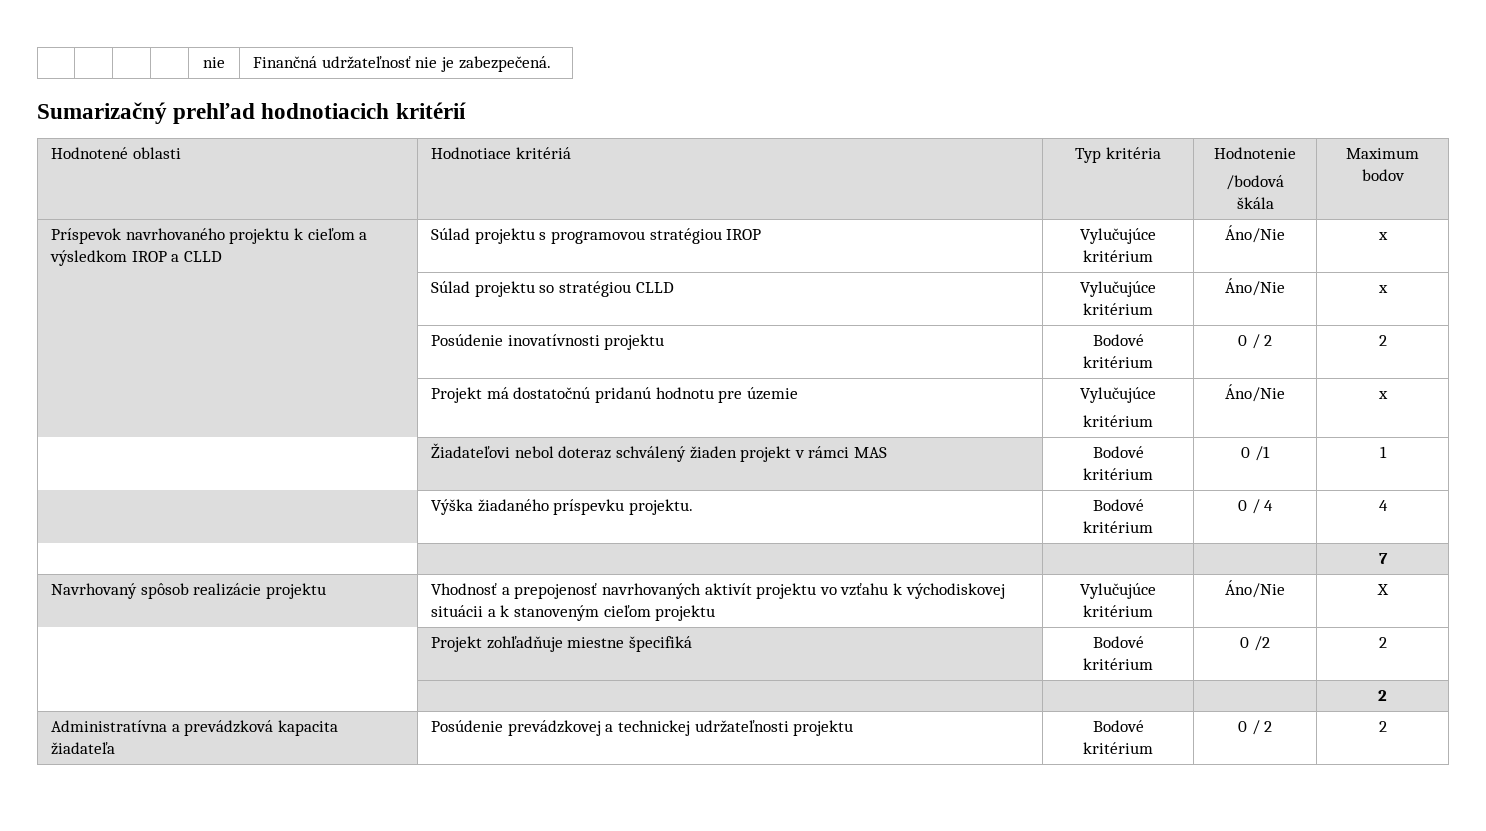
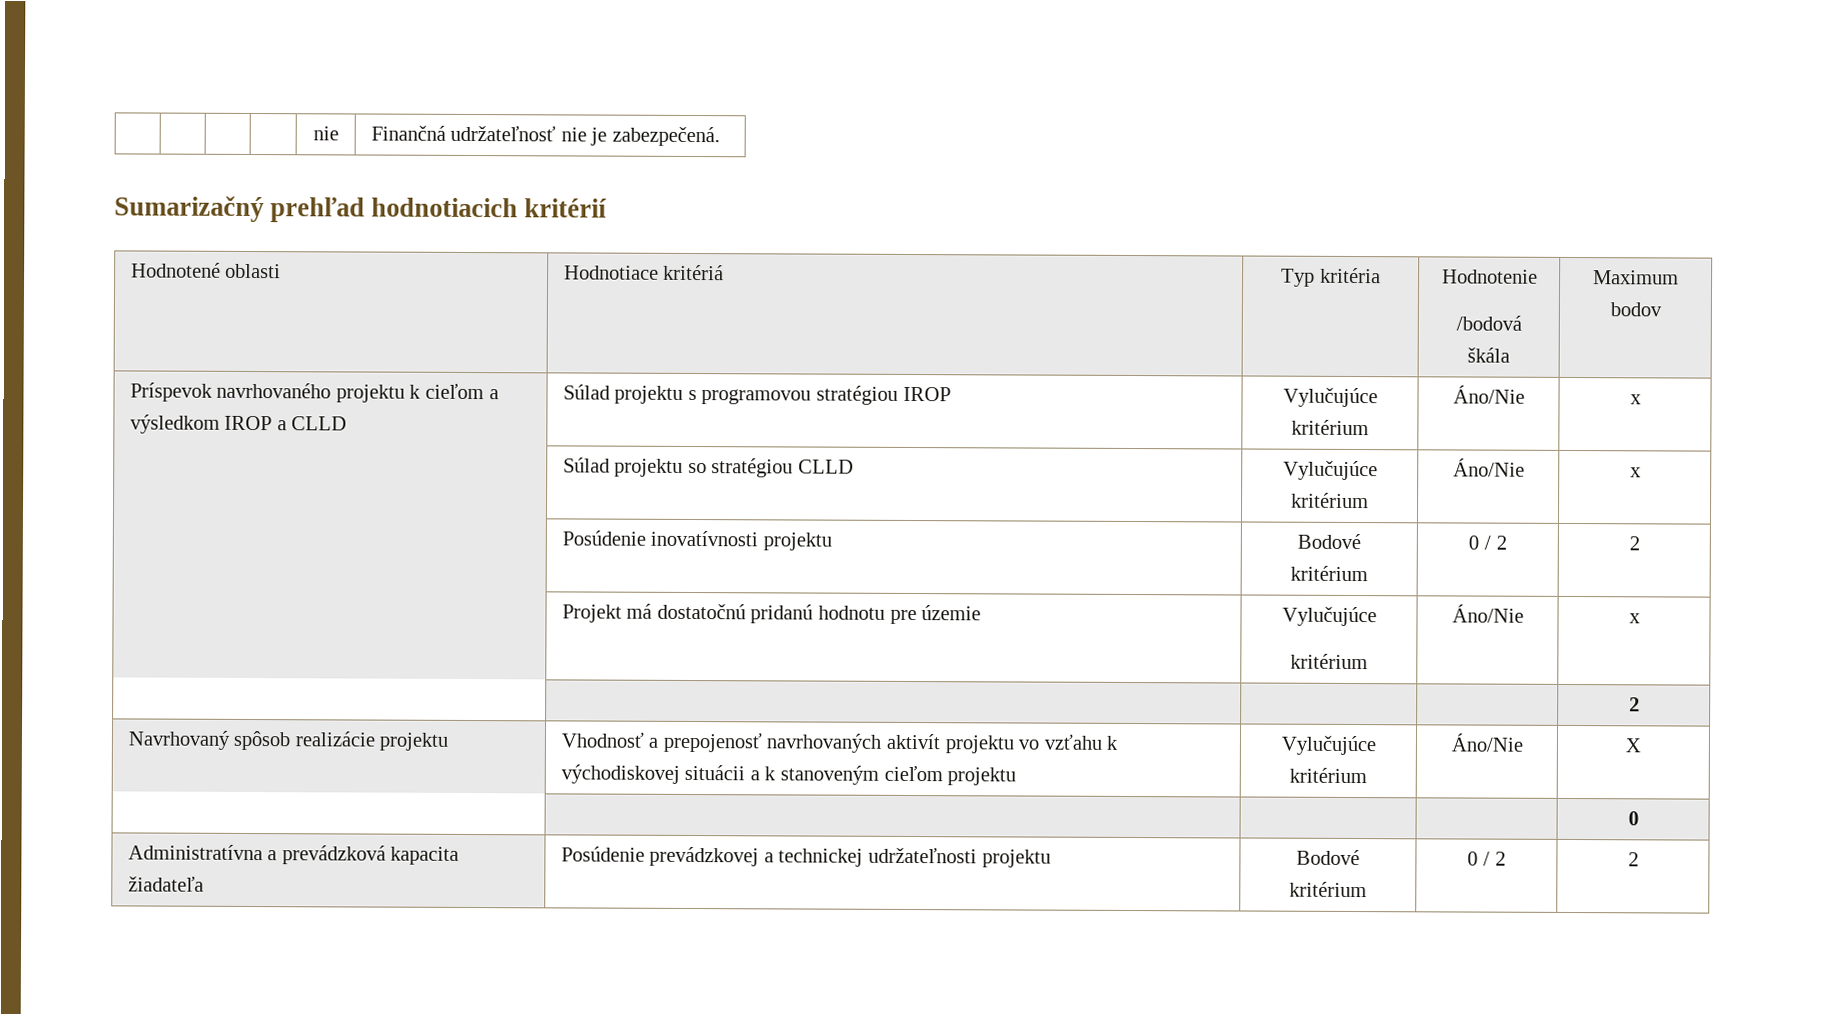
[431,443,887,462] [1092,446,1144,458] [1083,468,1153,480] [1241,446,1270,461] [1379,446,1387,458] [431,499,693,515] [1092,499,1144,511] [1083,521,1153,533] [1237,499,1274,514] [1378,500,1388,511] [1378,553,1388,564] Žiadateľovi nebol doteraz schválený žiaden projekt v rámci MAS | Bodové kritérium | 0 /1 | 1 // | Výška žiadaného príspevku projektu. | Bodové kritérium | 0 / 4 | 4 // | | | | 7 -> [1628,697,1640,712] | | | 2
[431,636,692,652] [1092,636,1144,648] [1083,658,1153,670] [1240,636,1270,651] [1378,637,1387,648] [1378,690,1387,701] Projekt zohľadňuje miestne špecifiká | Bodové kritérium | 0 /2 | 2 // | | | | 2 -> [1627,811,1639,826] | | | 0

